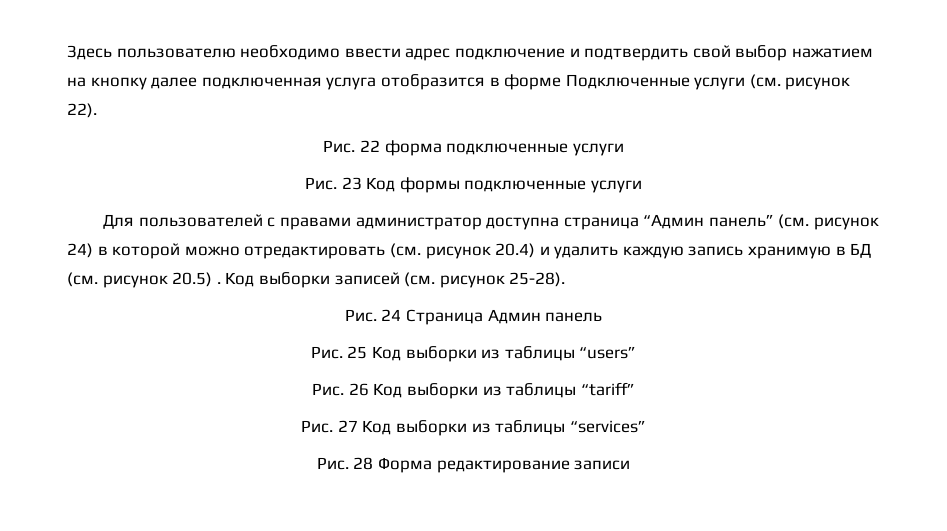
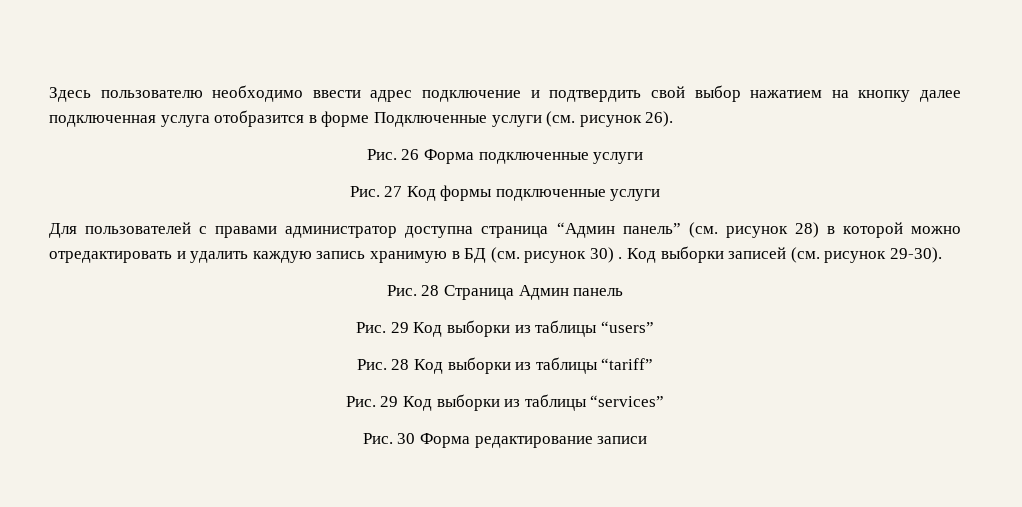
[67,103,97,118] [323,140,442,156] 22). // Риc. 22 форма -> [645,111,674,127] [366,149,474,164] 26). // Риc. 26 Форма
[341,177,362,190] 23 -> [384,186,403,197] 27
[67,243,93,258] 24) -> [794,222,819,238] 28)
[389,243,536,259] (см. рисунок 20.4) -> (172, 257) none
[172,272,213,287] 20.5) -> [589,247,614,263] 30)
[509,272,566,287] [344,309,402,322] 25-28). // Риc. 24 -> [890,247,943,263] [386,285,440,296] 29-30). // Риc. 28
[347,346,368,359] 25 -> [390,322,409,333] 29
[348,383,369,396] 26 -> [391,359,410,370] 28
[337,420,358,432] 27 -> [380,396,399,407] 29
[353,457,374,470] 28 -> [397,433,416,444] 30

